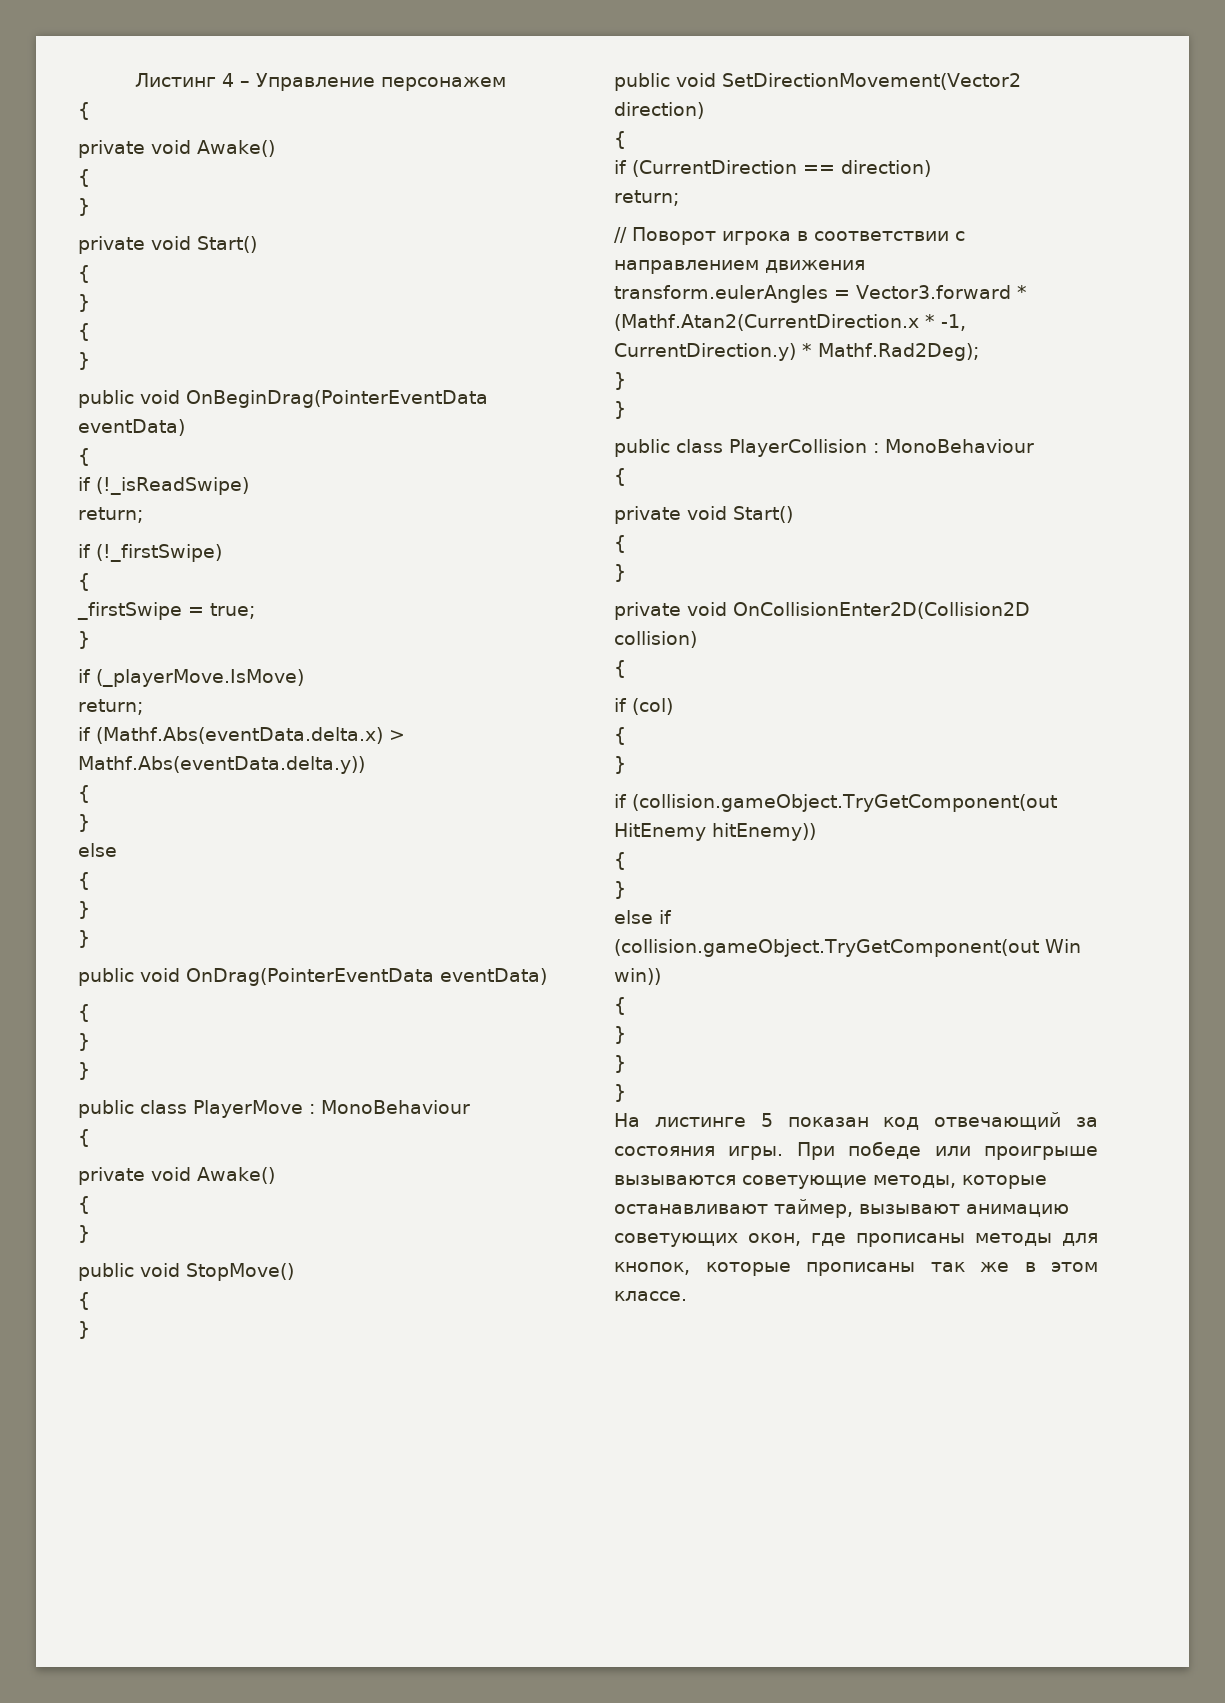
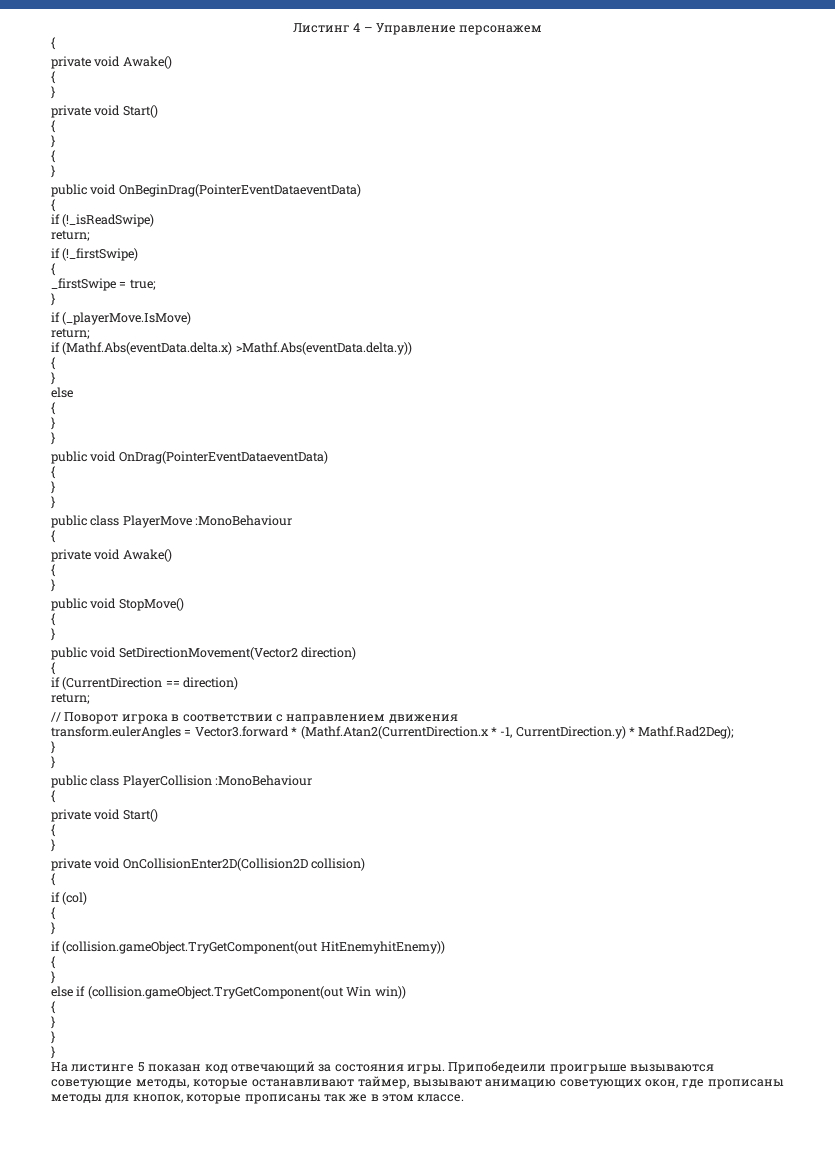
[186,390,488,408] [78,419,185,436] OnBeginDrag(PointerEventData eventData) -> [118,184,361,197] OnBeginDrag(PointerEventDataeventData)
[388,730,405,741] [78,756,365,774] > Mathf.Abs(eventData.delta.y)) -> [235,342,412,355] >Mathf.Abs(eventData.delta.y))
[186,968,547,986] OnDrag(PointerEventData eventData) -> [118,451,328,464] OnDrag(PointerEventDataeventData)
[309,1100,470,1114] : MonoBehaviour -> [195,515,293,526] :MonoBehaviour
[873,439,1034,453] : MonoBehaviour -> [215,775,313,786] :MonoBehaviour
[614,823,816,841] HitEnemy hitEnemy)) -> [320,941,445,954] HitEnemyhitEnemy))
[796,1141,971,1160] При победе или -> [448,1061,547,1074] Припобедеили

